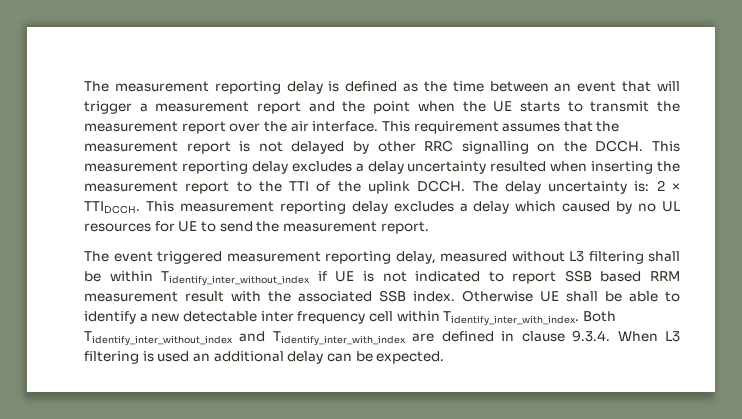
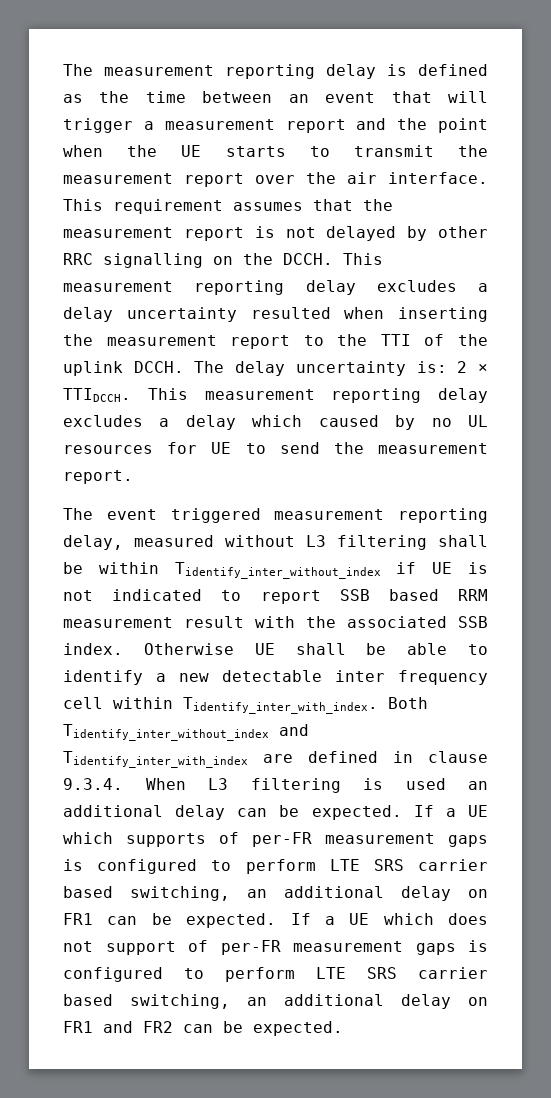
(445, 357) none -> [413,805,489,817] [63,832,488,847] [63,859,489,874] [63,886,488,901] [63,913,488,928] [63,940,488,955] [63,967,488,982] [63,994,488,1009] [63,1021,343,1036] If a UE which supports of per-FR measurement gaps is configured to perform LTE SRS carrier based switching, an additional delay on FR1 can be expected. If a UE which does not support of per-FR measurement gaps is configured to perform LTE SRS carrier based switching, an additional delay on FR1 and FR2 can be expected.

